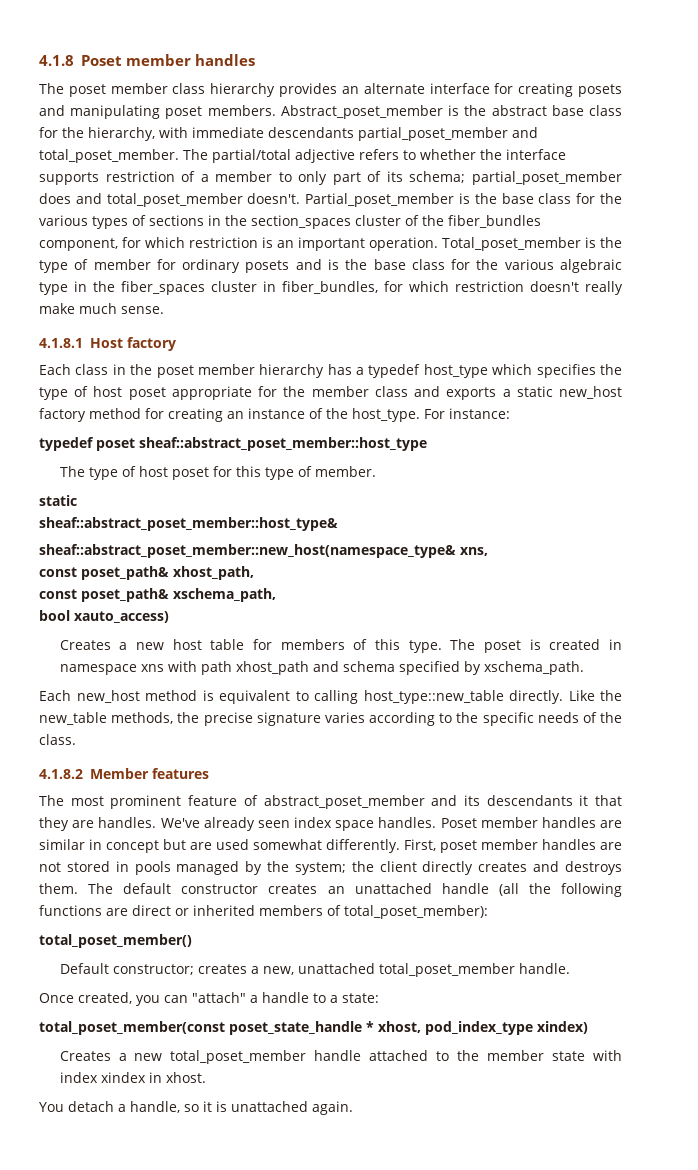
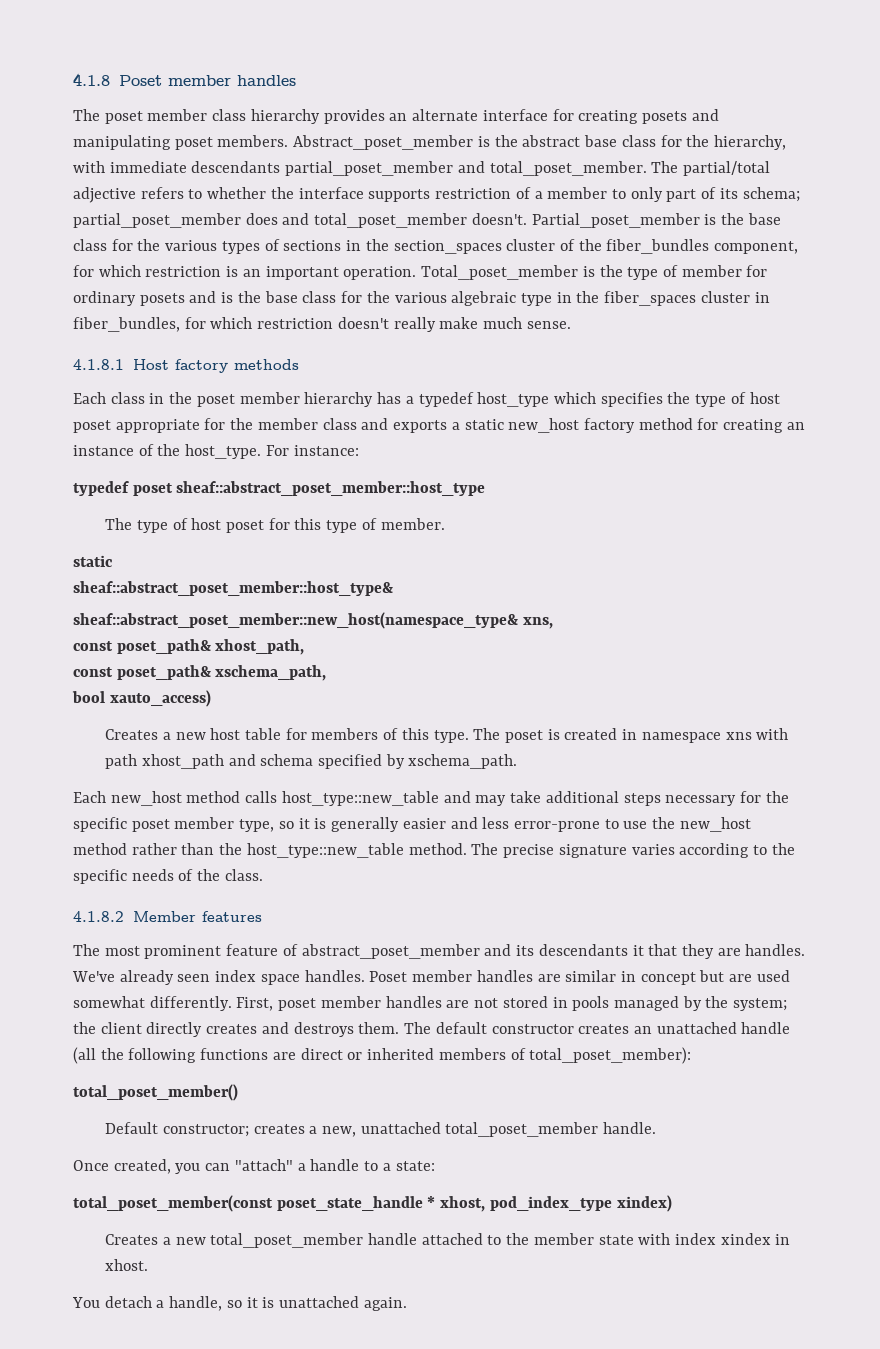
(176, 344) none -> [233,359,299,370] methods
[202,690,622,704] [39,712,200,725] is equivalent to calling host_type::new_table directly. Like the new_table methods, the -> [245,791,789,806] [73,817,751,832] [73,843,499,858] calls host_type::new_table and may take additional steps necessary for the specific poset member type, so it is generally easier and less error-prone to use the new_host method rather than the host_type::new_table method. The

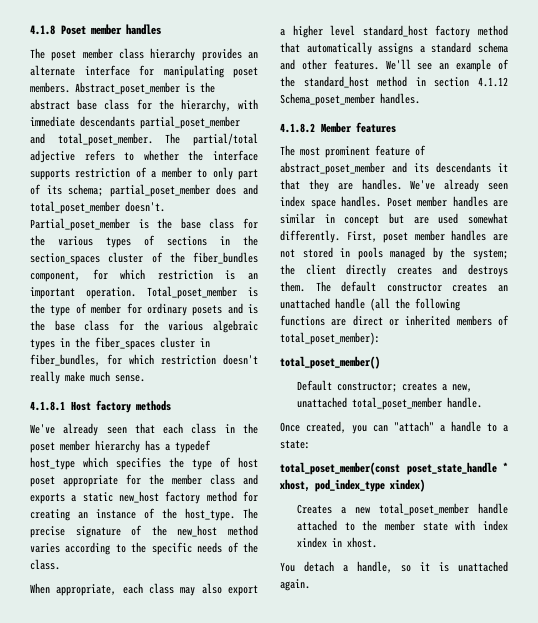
[578,109,719,124] creating posets and -> (154, 70) none
[520,293,552,306] type -> [30,339,55,350] types
[73,392,106,404] Each -> [30,423,184,436] We've already seen that each
[265,445,359,456] [73,481,486,496] [105,518,445,533] [73,555,112,567] [73,581,393,596] [73,612,553,629] [73,639,305,655] [73,665,327,681] [72,690,211,707] [105,728,789,743] [105,754,518,769] [73,791,789,806] [73,817,751,832] [73,843,627,858] For instance: // typedef poset sheaf::abstract_poset_member::host_type // The type of host poset for this type of member. // static // sheaf::abstract_poset_member::host_type& // sheaf::abstract_poset_member::new_host(namespace_type& xns, // const poset_path& xhost_path, // const poset_path& xschema_path, // bool xauto_access) // Creates a new host table for members of this type. The poset is created in namespace xns with path xhost_path and schema specified by xschema_path. // Each new_host method calls host_type::new_table and may take additional steps necessary for the specific poset member type, so it is generally easier and less error-prone to use the new_host method rather than the host_type::new_table method. The precise signature -> [243,508,258,519] [30,525,258,538] The precise signature of the new_host method
(263, 875) none -> [30,583,258,596] [280,25,508,38] [280,42,508,55] [280,59,509,72] [280,76,508,88] [280,93,420,106] // When appropriate, each class may also export a higher level standard_host factory method that automatically assigns a standard schema and other features. We'll see an example of the standard_host method in section 4.1.12 Schema_poset_member handles.

